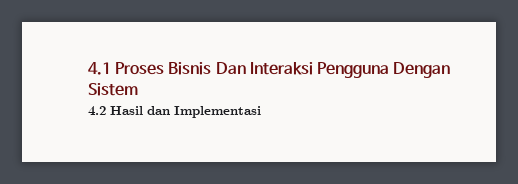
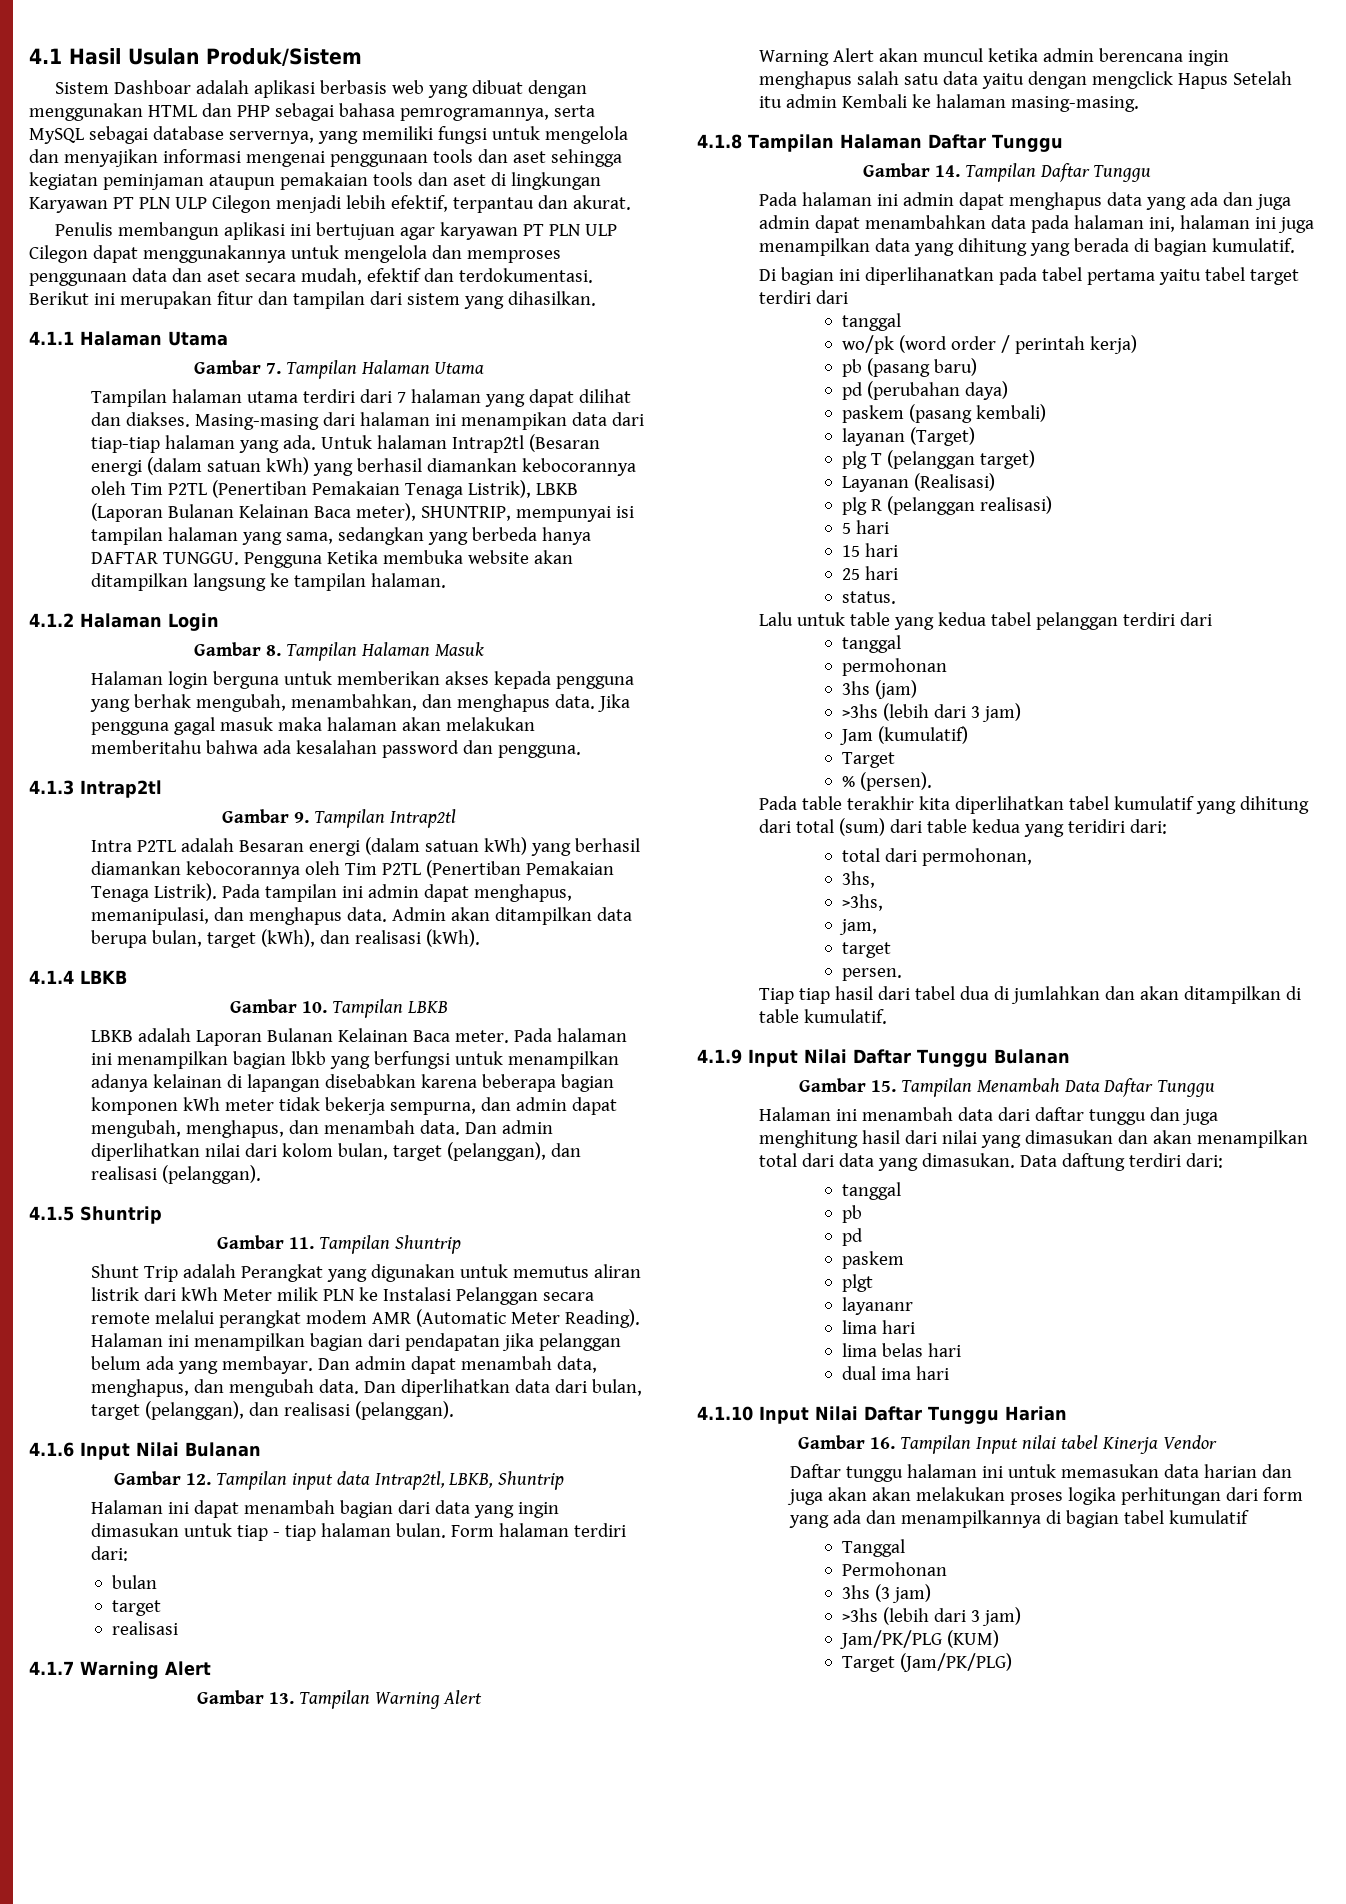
[115,62,451,78] [88,83,138,96] [88,106,261,118] Proses Bisnis Dan Interaksi Pengguna Dengan Sistem // 4.2 Hasil dan Implementasi -> [69,48,362,66] [54,80,587,98] [29,103,595,121] [29,126,628,144] [29,149,622,167] [29,172,601,190] [29,195,631,213] [54,222,617,240] [29,245,561,263] [29,268,593,286] [29,291,596,309] [29,331,228,346] [193,360,485,379] [91,389,632,407] [91,412,645,430] [91,434,601,453] [91,457,637,476] [91,480,579,499] [91,503,635,522] [91,527,592,545] [91,550,574,568] [91,573,447,591] [29,613,219,631] [194,642,484,661] [91,671,635,689] [90,694,631,712] [91,717,536,735] [91,740,582,758] [29,780,162,798] [222,809,456,828] [91,837,641,856] [91,860,615,879] [91,883,573,902] [91,907,633,925] [91,929,481,948] [29,970,127,984] [230,999,448,1018] [91,1028,628,1046] [91,1051,620,1069] [91,1074,615,1092] [91,1097,618,1115] [91,1120,554,1138] [91,1142,582,1161] [91,1165,262,1184] [29,1206,162,1224] [217,1235,461,1254] [91,1264,642,1282] [91,1287,595,1305] [91,1309,641,1328] [91,1333,622,1351] [91,1356,598,1374] [91,1379,643,1397] [91,1401,455,1420] [29,1442,261,1460] [113,1471,565,1490] [91,1500,560,1518] [91,1523,627,1541] [91,1546,129,1561] [111,1575,157,1589] [111,1600,161,1616] [111,1621,178,1635] [29,1661,211,1679] [196,1690,483,1709] [759,48,1230,66] [759,71,1293,89] [759,94,1140,112] [697,134,1063,152] [862,163,1152,182] [759,192,1292,210] [759,215,1315,233] [759,238,1296,256] [759,267,1300,285] [759,290,849,304] [841,313,901,331] [841,335,1137,354] [841,358,977,377] [841,381,1008,400] [841,404,1046,423] [841,427,975,446] [841,450,1035,469] [841,473,995,492] [841,496,1052,515] [841,520,889,534] [841,543,898,557] [841,566,898,580] [841,591,896,604] [759,612,1213,630] [841,635,901,653] [841,658,947,676] [841,680,917,699] [841,703,1021,722] [839,726,968,745] [841,752,895,768] [841,772,932,791] [759,796,1310,814] [759,818,1168,837] [841,848,1032,866] [841,871,875,888] [841,894,883,911] [838,919,877,935] [841,942,891,958] [841,968,902,981] [759,986,1302,1004] [759,1009,888,1024] [697,1049,1070,1067] [798,1078,1216,1097] [759,1107,1219,1125] [759,1130,1309,1148] [759,1153,1224,1171] [841,1182,901,1200] [841,1205,862,1223] [841,1228,863,1246] [841,1251,904,1269] [841,1274,873,1292] [841,1297,913,1315] [841,1320,915,1334] [841,1343,961,1357] [841,1366,949,1380] [697,1406,1067,1424] [798,1435,1217,1454] [790,1464,1293,1482] [787,1487,1304,1505] [789,1510,1250,1528] [841,1539,905,1557] [841,1562,947,1576] [841,1584,931,1603] [841,1607,1021,1626] [839,1630,999,1649] [841,1653,1012,1672] Hasil Usulan Produk/Sistem // Sistem Dashboar adalah aplikasi berbasis web yang dibuat dengan menggunakan HTML dan PHP sebagai bahasa pemrogramannya, serta MySQL sebagai database servernya, yang memiliki fungsi untuk mengelola dan menyajikan informasi mengenai penggunaan tools dan aset sehingga kegiatan peminjaman ataupun pemakaian tools dan aset di lingkungan Karyawan PT PLN ULP Cilegon menjadi lebih efektif, terpantau dan akurat. // Penulis membangun aplikasi ini bertujuan agar karyawan PT PLN ULP Cilegon dapat menggunakannya untuk mengelola dan memproses penggunaan data dan aset secara mudah, efektif dan terdokumentasi. Berikut ini merupakan fitur dan tampilan dari sistem yang dihasilkan. // 4.1.1 Halaman Utama // Gambar 7. Tampilan Halaman Utama // Tampilan halaman utama terdiri dari 7 halaman yang dapat dilihat dan diakses. Masing-masing dari halaman ini menampikan data dari tiap-tiap halaman yang ada. Untuk halaman Intrap2tl (Besaran energi (dalam satuan kWh) yang berhasil diamankan kebocorannya oleh Tim P2TL (Penertiban Pemakaian Tenaga Listrik), LBKB (Laporan Bulanan Kelainan Baca meter), SHUNTRIP, mempunyai isi tampilan halaman yang sama, sedangkan yang berbeda hanya DAFTAR TUNGGU. Pengguna Ketika membuka website akan ditampilkan langsung ke tampilan halaman. // 4.1.2 Halaman Login // Gambar 8. Tampilan Halaman Masuk // Halaman login berguna untuk memberikan akses kepada pengguna yang berhak mengubah, menambahkan, dan menghapus data. Jika pengguna gagal masuk maka halaman akan melakukan memberitahu bahwa ada kesalahan password dan pengguna. // 4.1.3 Intrap2tl // Gambar 9. Tampilan Intrap2tl // Intra P2TL adalah Besaran energi (dalam satuan kWh) yang berhasil diamankan kebocorannya oleh Tim P2TL (Penertiban Pemakaian Tenaga Listrik). Pada tampilan ini admin dapat menghapus, memanipulasi, dan menghapus data. Admin akan ditampilkan data berupa bulan, target (kWh), dan realisasi (kWh). // 4.1.4 LBKB // Gambar 10. Tampilan LBKB // LBKB adalah Laporan Bulanan Kelainan Baca meter. Pada halaman ini menampilkan bagian lbkb yang berfungsi untuk menampilkan adanya kelainan di lapangan disebabkan karena beberapa bagian komponen kWh meter tidak bekerja sempurna, dan admin dapat mengubah, menghapus, dan menambah data. Dan admin diperlihatkan nilai dari kolom bulan, target (pelanggan), dan realisasi (pelanggan). // 4.1.5 Shuntrip // Gambar 11. Tampilan Shuntrip // Shunt Trip adalah Perangkat yang digunakan untuk memutus aliran listrik dari kWh Meter milik PLN ke Instalasi Pelanggan secara remote melalui perangkat modem AMR (Automatic Meter Reading). Halaman ini menampilkan bagian dari pendapatan jika pelanggan belum ada yang membayar. Dan admin dapat menambah data, menghapus, dan mengubah data. Dan diperlihatkan data dari bulan, target (pelanggan), dan realisasi (pelanggan). // 4.1.6 Input Nilai Bulanan // Gambar 12. Tampilan input data Intrap2tl, LBKB, Shuntrip // Halaman ini dapat menambah bagian dari data yang ingin dimasukan untuk tiap - tiap halaman bulan. Form halaman terdiri dari: // bulan // target // realisasi // 4.1.7 Warning Alert // Gambar 13. Tampilan Warning Alert // Warning Alert akan muncul ketika admin berencana ingin menghapus salah satu data yaitu dengan mengclick Hapus Setelah itu admin Kembali ke halaman masing-masing. // 4.1.8 Tampilan Halaman Daftar Tunggu // Gambar 14. Tampilan Daftar Tunggu // Pada halaman ini admin dapat menghapus data yang ada dan juga admin dapat menambahkan data pada halaman ini, halaman ini juga menampilkan data yang dihitung yang berada di bagian kumulatif. // Di bagian ini diperlihanatkan pada tabel pertama yaitu tabel target terdiri dari // tanggal // wo/pk (word order / perintah kerja) // pb (pasang baru) // pd (perubahan daya) // paskem (pasang kembali) // layanan (Target) // plg T (pelanggan target) // Layanan (Realisasi) // plg R (pelanggan realisasi) // 5 hari // 15 hari // 25 hari // status. // Lalu untuk table yang kedua tabel pelanggan terdiri dari // tanggal // permohonan // 3hs (jam) // >3hs (lebih dari 3 jam) // Jam (kumulatif) // Target // % (persen). // Pada table terakhir kita diperlihatkan tabel kumulatif yang dihitung dari total (sum) dari table kedua yang teridiri dari: // total dari permohonan, // 3hs, // >3hs, // jam, // target // persen. // Tiap tiap hasil dari tabel dua di jumlahkan dan akan ditampilkan di table kumulatif. // 4.1.9 Input Nilai Daftar Tunggu Bulanan // Gambar 15. Tampilan Menambah Data Daftar Tunggu // Halaman ini menambah data dari daftar tunggu dan juga menghitung hasil dari nilai yang dimasukan dan akan menampilkan total dari data yang dimasukan. Data daftung terdiri dari: // tanggal // pb // pd // paskem // plgt // layananr // lima hari // lima belas hari // dual ima hari // 4.1.10 Input Nilai Daftar Tunggu Harian // Gambar 16. Tampilan Input nilai tabel Kinerja Vendor // Daftar tunggu halaman ini untuk memasukan data harian dan juga akan akan melakukan proses logika perhitungan dari form yang ada dan menampilkannya di bagian tabel kumulatif // Tanggal // Permohonan // 3hs (3 jam) // >3hs (lebih dari 3 jam) // Jam/PK/PLG (KUM) // Target (Jam/PK/PLG)

